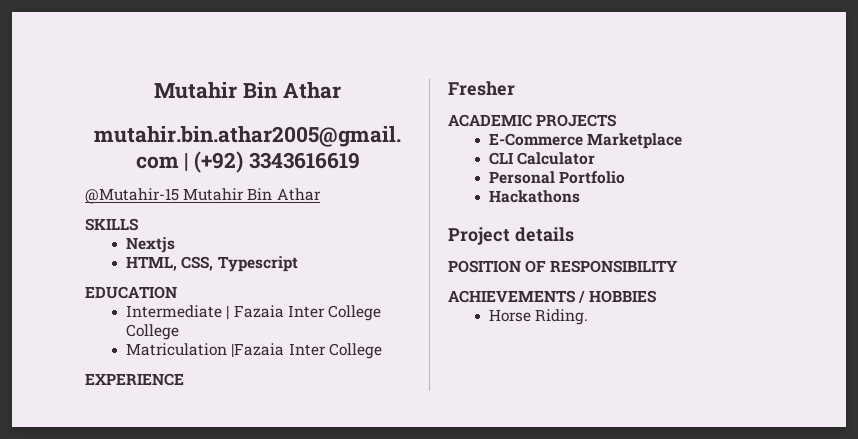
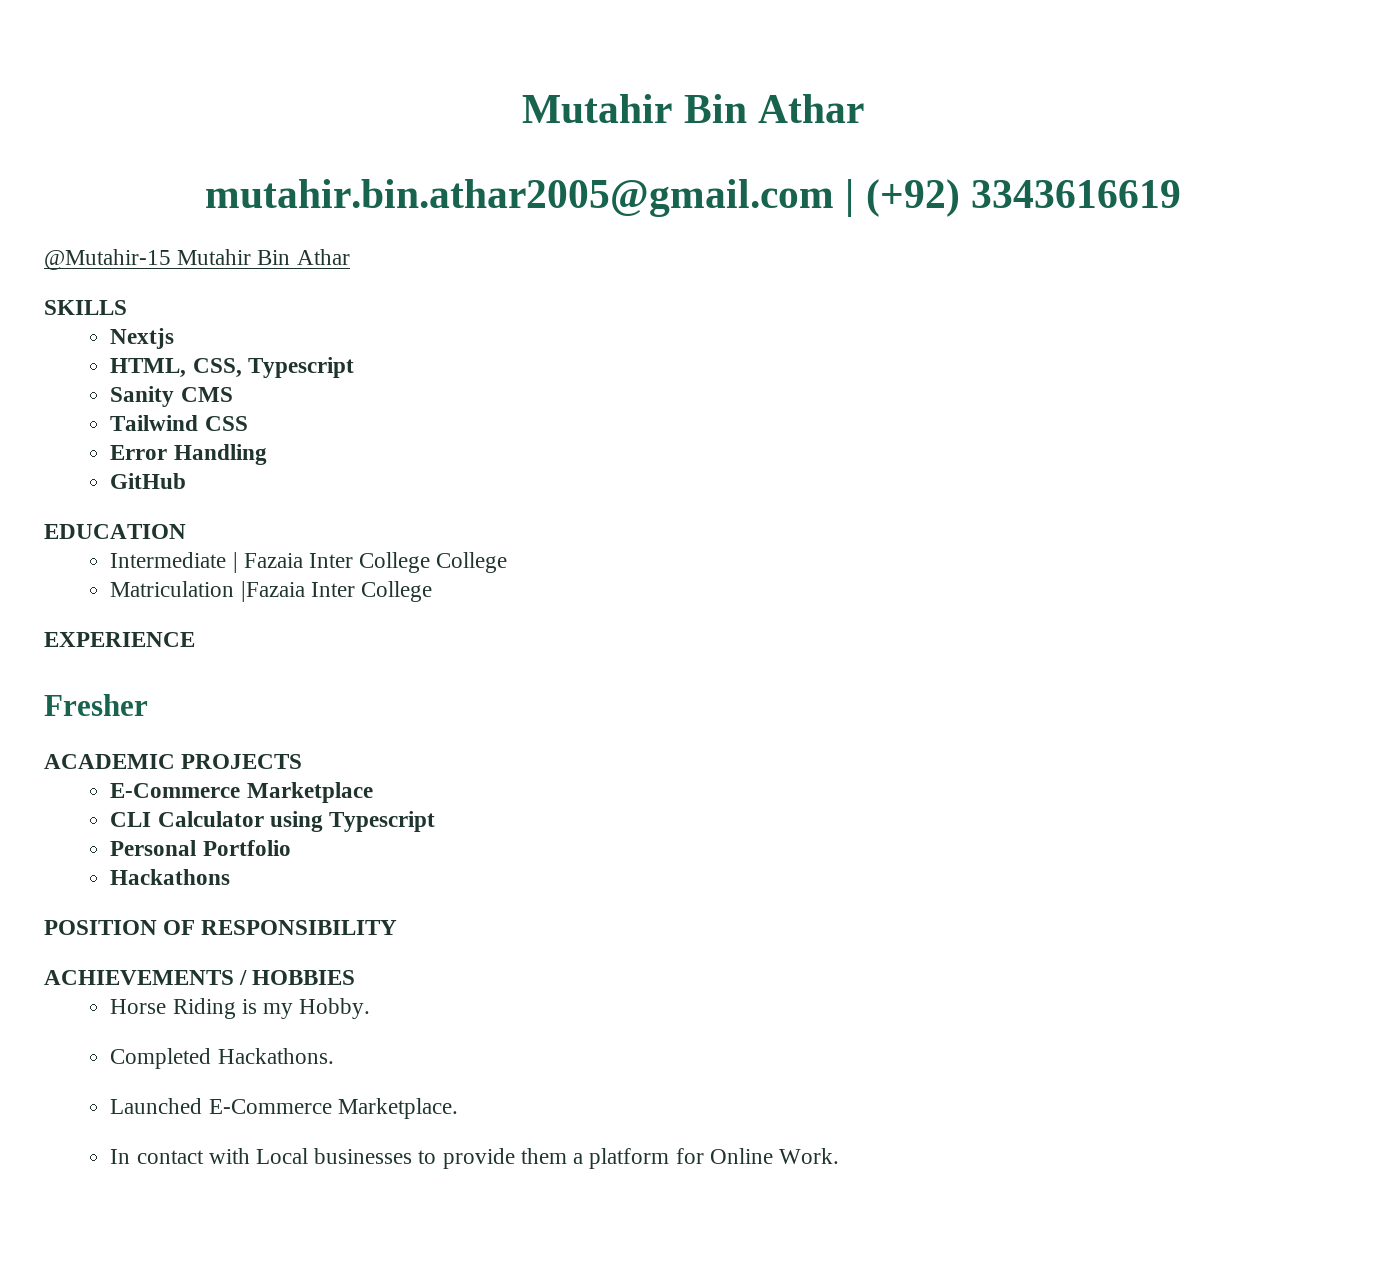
(298, 264) none -> [110,386,233,407] [110,415,248,431] [110,444,267,465] [110,473,187,489] // Sanity CMS // Tailwind CSS // Error Handling // GitHub
(596, 158) none -> [269,811,436,832] using Typescript
[448,227,574,245] // Project details -> (231, 877) none
[535,309,589,325] Riding. -> [172,998,371,1019] [110,1048,334,1069] [110,1098,458,1119] [110,1148,839,1169] Riding is my Hobby. // Completed Hackathons. // Launched E-Commerce Marketplace. // In contact with Local businesses to provide them a platform for Online Work.

